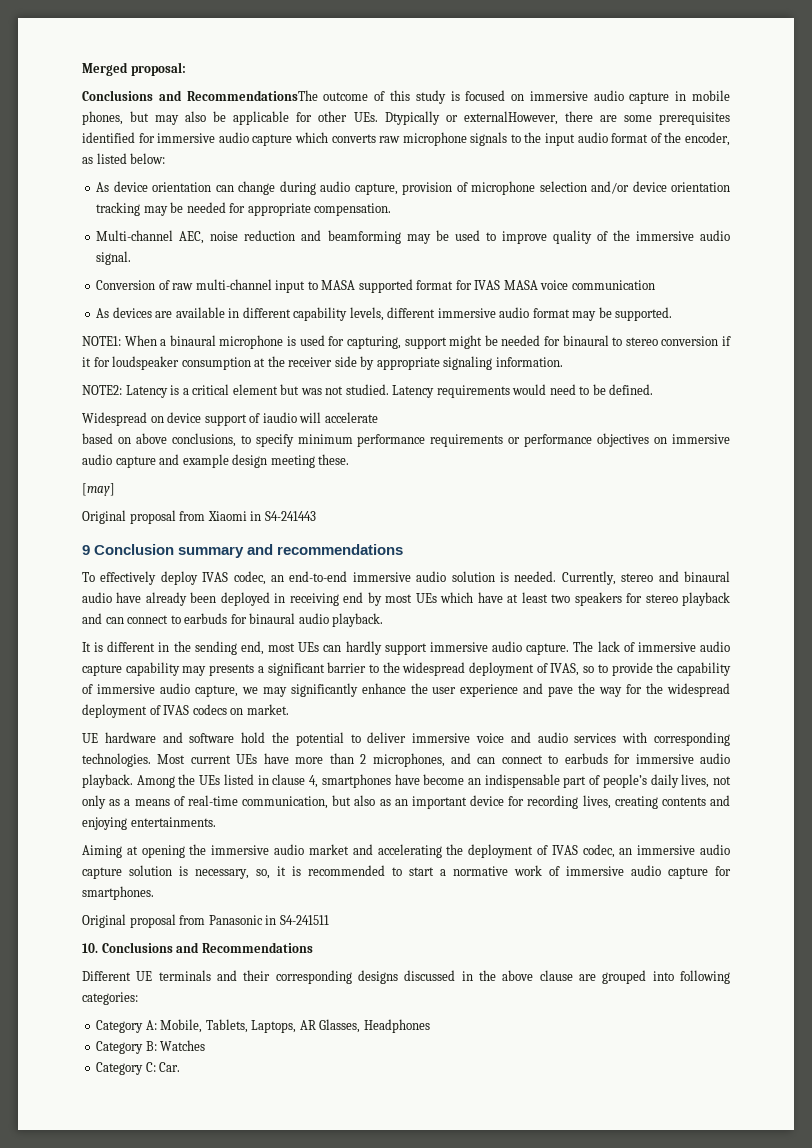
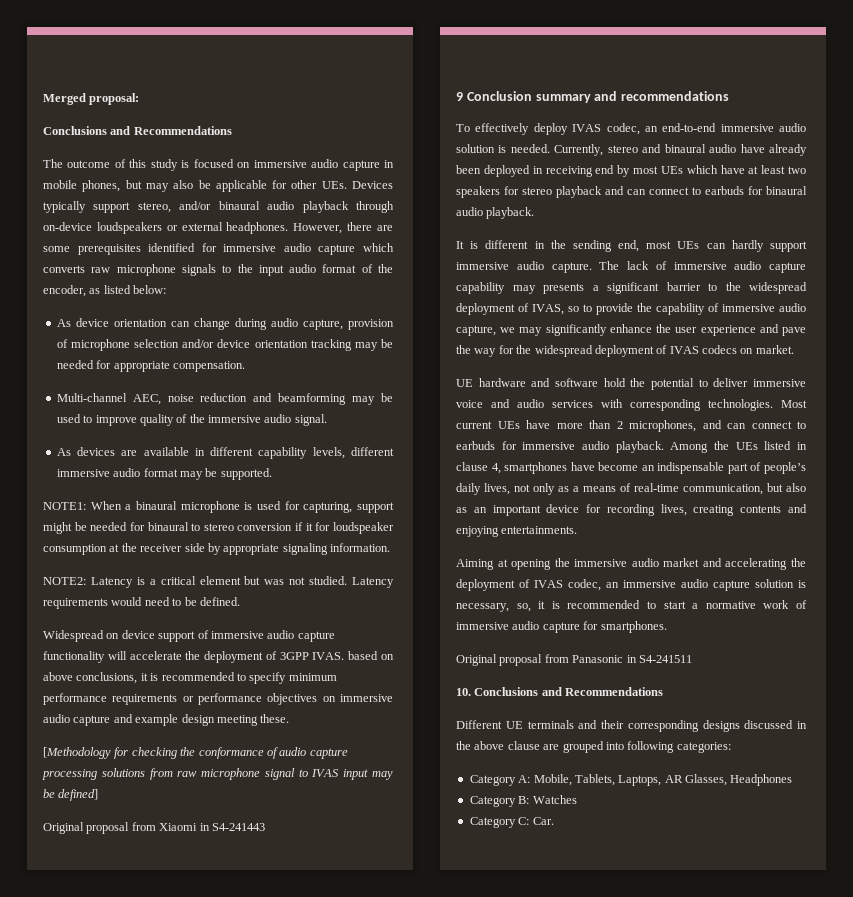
[186,90,318,101] RecommendationsThe -> [133,126,232,135] [43,159,63,168] Recommendations // The
[384,111,558,125] Dtypically or externalHowever, -> [352,181,394,189] [43,201,394,213] [43,222,343,234] Devices typically support stereo, and/or binaural audio playback through on-device loudspeakers or external headphones. However,
[96,279,655,293] // Conversion of raw multi-channel input to MASA supported format for IVAS MASA voice communication -> (327, 420) none
[262,412,378,423] iaudio will accelerate // -> [210,630,335,642] [43,651,345,663] immersive audio capture functionality will accelerate the deployment of 3GPP IVAS.
(236, 440) none -> [140,672,235,681] it is recommended
[82,483,115,496] [may] -> [43,747,348,759] [42,768,393,780] [43,789,99,801] [Methodology for checking the conformance of audio capture processing solutions from raw microphone signal to IVAS input may be defined]

